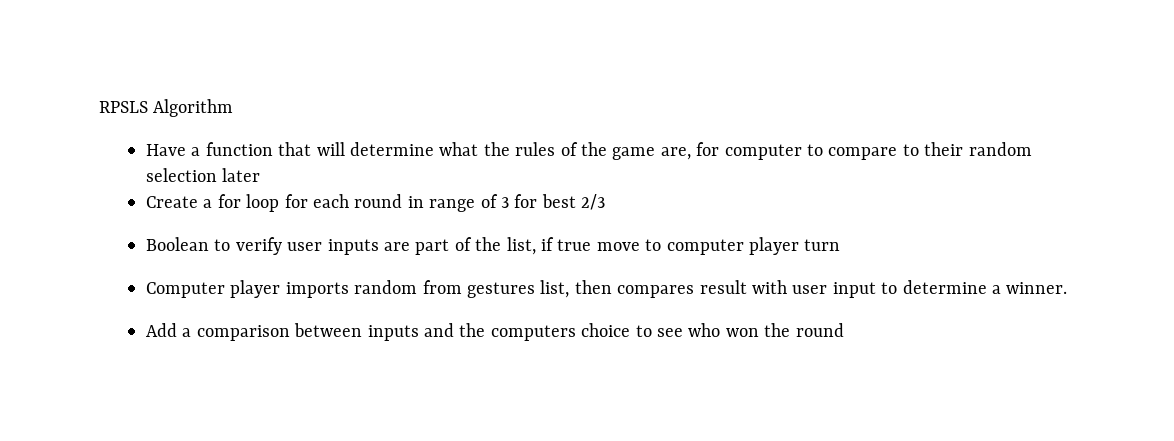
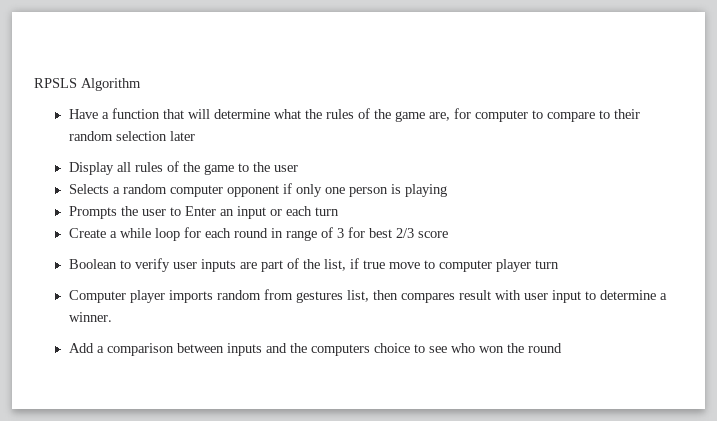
(261, 175) none -> [68,161,298,175] [68,183,447,197] [68,206,339,219] // Display all rules of the game to the user // Selects a random computer opponent if only one person is playing // Prompts the user to Enter an input or each turn
[217,194,241,208] for -> [119,228,151,238] while
(606, 202) none -> [417,231,448,238] score

